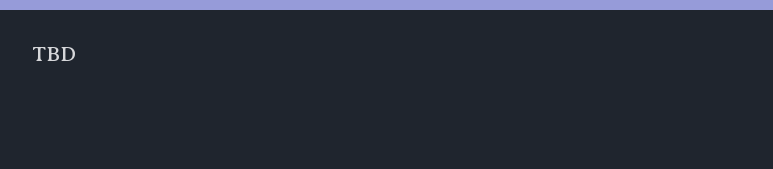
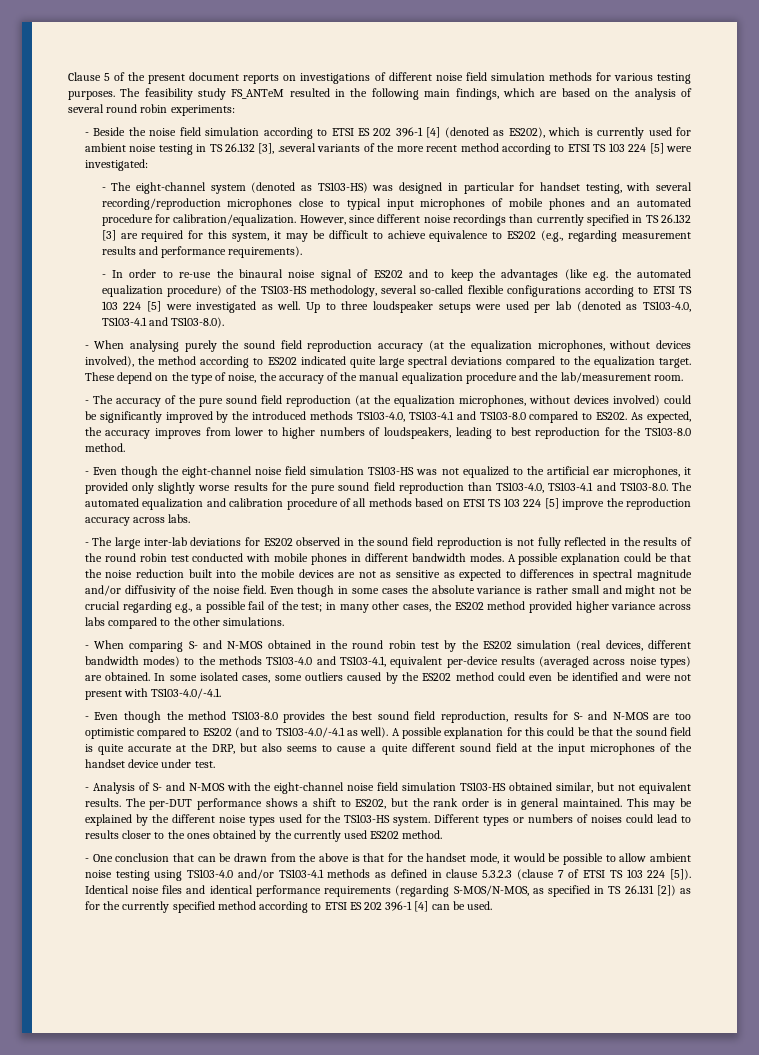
[32,47,76,61] TBD -> [68,72,691,84] [68,88,693,100] [68,104,235,116] [84,127,691,139] [84,143,693,155] [84,159,148,171] [101,182,692,194] [101,198,691,210] [101,214,692,226] [101,230,691,242] [101,246,303,258] [101,269,691,281] [101,285,693,297] [101,301,692,313] [101,317,225,328] [84,340,691,352] [84,356,691,368] [84,372,683,384] [84,395,691,407] [84,411,691,423] [84,427,691,439] [84,443,125,452] [84,466,691,478] [84,482,692,494] [84,498,691,510] [84,514,191,526] [84,537,692,549] [84,553,691,565] [84,569,692,581] [84,585,693,597] [84,601,691,613] [84,617,285,629] [84,640,691,652] [84,656,691,668] [84,672,691,684] [84,688,222,700] [84,711,691,723] [84,727,691,739] [84,743,692,755] [84,759,215,768] [84,782,691,794] [84,798,692,810] [84,814,692,826] [84,830,443,842] [84,853,692,865] [84,869,692,881] [84,885,691,897] [84,901,493,913] Clause 5 of the present document reports on investigations of different noise field simulation methods for various testing purposes. The feasibility study FS_ANTeM resulted in the following main findings, which are based on the analysis of several round robin experiments: // - Beside the noise field simulation according to ETSI ES 202 396-1 [4] (denoted as ES202), which is currently used for ambient noise testing in TS 26.132 [3], .several variants of the more recent method according to ETSI TS 103 224 [5] were investigated: // - The eight-channel system (denoted as TS103-HS) was designed in particular for handset testing, with several recording/reproduction microphones close to typical input microphones of mobile phones and an automated procedure for calibration/equalization. However, since different noise recordings than currently specified in TS 26.132 [3] are required for this system, it may be difficult to achieve equivalence to ES202 (e.g., regarding measurement results and performance requirements). // - In order to re-use the binaural noise signal of ES202 and to keep the advantages (like e.g. the automated equalization procedure) of the TS103-HS methodology, several so-called flexible configurations according to ETSI TS 103 224 [5] were investigated as well. Up to three loudspeaker setups were used per lab (denoted as TS103-4.0, TS103-4.1 and TS103-8.0). // - When analysing purely the sound field reproduction accuracy (at the equalization microphones, without devices involved), the method according to ES202 indicated quite large spectral deviations compared to the equalization target. These depend on the type of noise, the accuracy of the manual equalization procedure and the lab/measurement room. // - The accuracy of the pure sound field reproduction (at the equalization microphones, without devices involved) could be significantly improved by the introduced methods TS103-4.0, TS103-4.1 and TS103-8.0 compared to ES202. As expected, the accuracy improves from lower to higher numbers of loudspeakers, leading to best reproduction for the TS103-8.0 method. // - Even though the eight-channel noise field simulation TS103-HS was not equalized to the artificial ear microphones, it provided only slightly worse results for the pure sound field reproduction than TS103-4.0, TS103-4.1 and TS103-8.0. The automated equalization and calibration procedure of all methods based on ETSI TS 103 224 [5] improve the reproduction accuracy across labs. // - The large inter-lab deviations for ES202 observed in the sound field reproduction is not fully reflected in the results of the round robin test conducted with mobile phones in different bandwidth modes. A possible explanation could be that the noise reduction built into the mobile devices are not as sensitive as expected to differences in spectral magnitude and/or diffusivity of the noise field. Even though in some cases the absolute variance is rather small and might not be crucial regarding e.g., a possible fail of the test; in many other cases, the ES202 method provided higher variance across labs compared to the other simulations. // - When comparing S- and N-MOS obtained in the round robin test by the ES202 simulation (real devices, different bandwidth modes) to the methods TS103-4.0 and TS103-4.1, equivalent per-device results (averaged across noise types) are obtained. In some isolated cases, some outliers caused by the ES202 method could even be identified and were not present with TS103-4.0/-4.1. // - Even though the method TS103-8.0 provides the best sound field reproduction, results for S- and N-MOS are too optimistic compared to ES202 (and to TS103-4.0/-4.1 as well). A possible explanation for this could be that the sound field is quite accurate at the DRP, but also seems to cause a quite different sound field at the input microphones of the handset device under test. // - Analysis of S- and N-MOS with the eight-channel noise field simulation TS103-HS obtained similar, but not equivalent results. The per-DUT performance shows a shift to ES202, but the rank order is in general maintained. This may be explained by the different noise types used for the TS103-HS system. Different types or numbers of noises could lead to results closer to the ones obtained by the currently used ES202 method. // - One conclusion that can be drawn from the above is that for the handset mode, it would be possible to allow ambient noise testing using TS103-4.0 and/or TS103-4.1 methods as defined in clause 5.3.2.3 (clause 7 of ETSI TS 103 224 [5]). Identical noise files and identical performance requirements (regarding S-MOS/N-MOS, as specified in TS 26.131 [2]) as for the currently specified method according to ETSI ES 202 396-1 [4] can be used.

